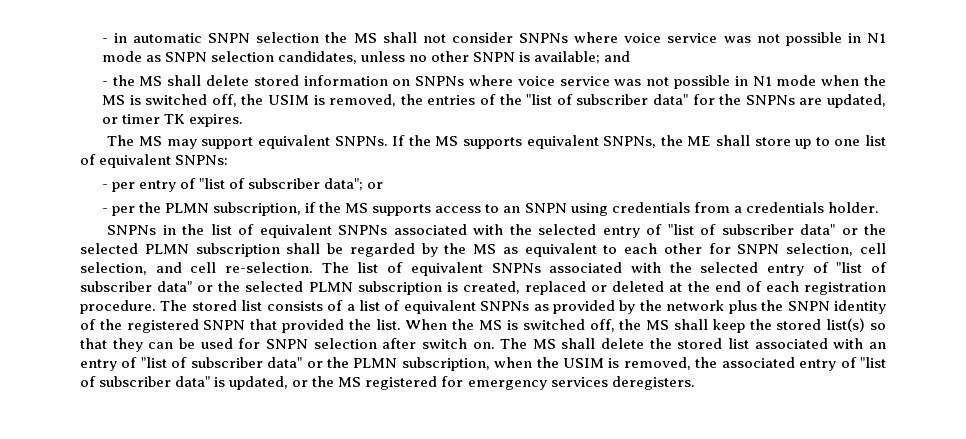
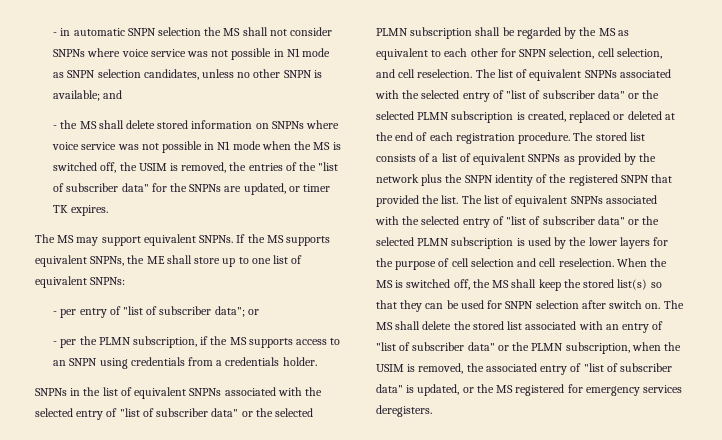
[225,262,314,273] re-selection. -> [417,69,473,78] reselection.
(401, 324) none -> [461,195,657,207] [375,216,660,228] [376,237,669,249] [376,258,614,270] The list of equivalent SNPNs associated with the selected entry of "list of subscriber data" or the selected PLMN subscription is used by the lower layers for the purpose of cell selection and cell reselection.

